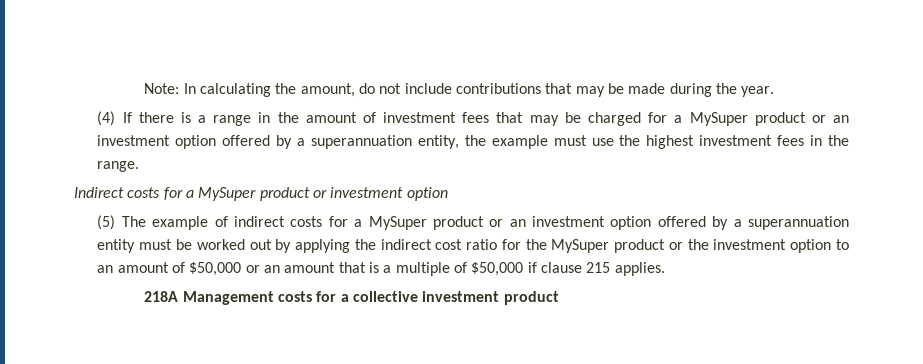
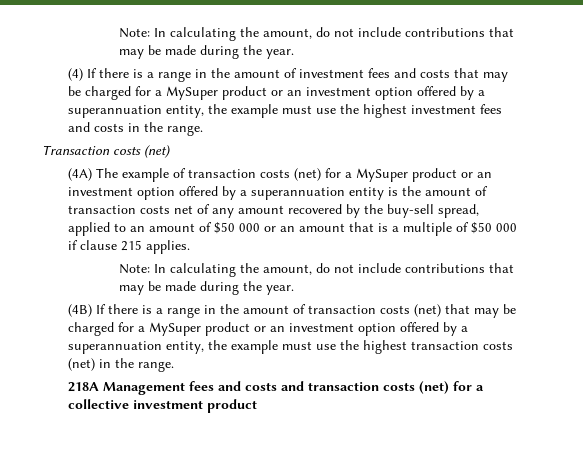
(490, 117) none -> [393,68,450,78] and costs
[810,135,850,146] [97,161,140,172] [74,187,448,201] [97,215,323,230] in the range. // Indirect costs for a MySuper product or investment option // (5) The example of indirect costs -> [67,122,203,136] [42,145,171,158] [67,168,321,182] and costs in the range. // Transaction costs (net) // (4A) The example of transaction costs (net)
[139,239,832,253] must be worked out by applying the indirect cost ratio for the MySuper product or the investment option -> [387,186,488,196] [67,204,479,218] [67,222,110,236] is the amount of transaction costs net of any amount recovered by the buy-sell spread, applied
[189,262,242,276] $50,000 -> [213,222,260,234] $50 000
[471,262,524,276] $50,000 -> [470,222,517,234] $50 000
[144,291,313,305] 218A Management costs -> [118,263,514,277] [118,281,294,295] [67,304,516,318] [67,322,468,336] [67,340,513,354] [67,358,174,372] [67,381,449,395] Note: In calculating the amount, do not include contributions that may be made during the year. // (4B) If there is a range in the amount of transaction costs (net) that may be charged for a MySuper product or an investment option offered by a superannuation entity, the example must use the highest transaction costs (net) in the range. // 218A Management fees and costs and transaction costs (net)

